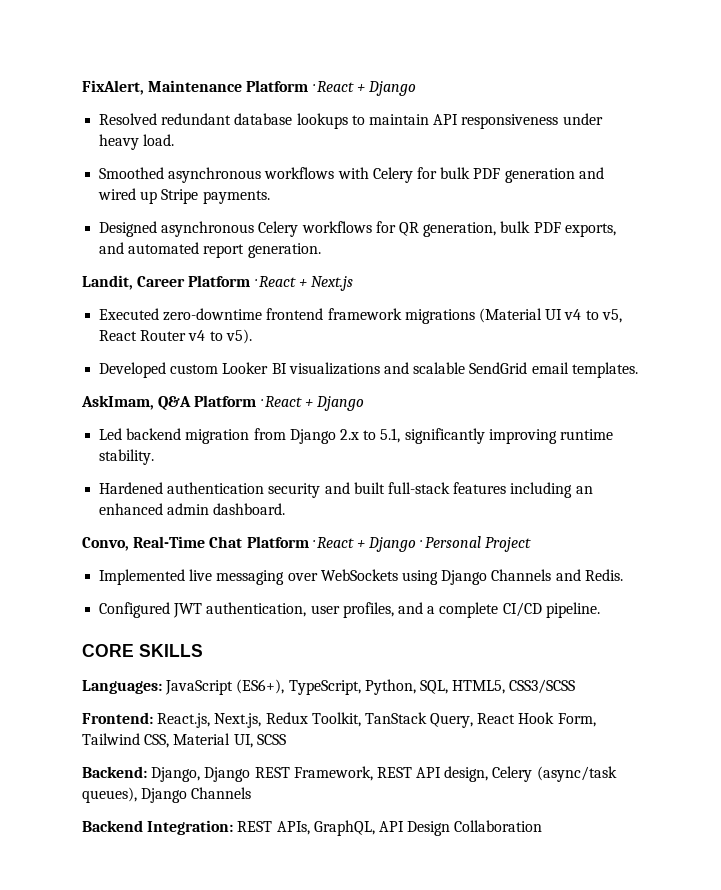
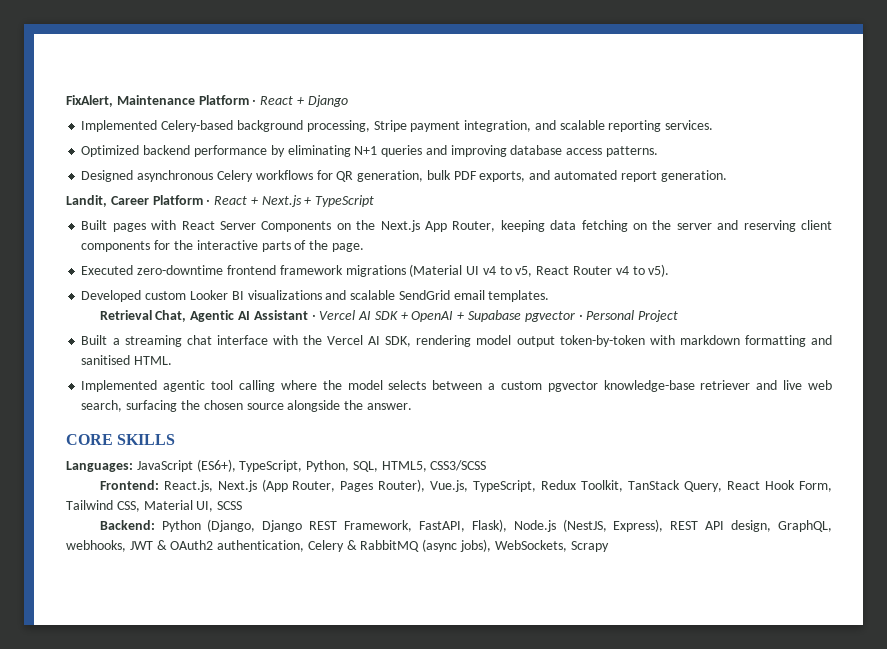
[99,113,603,129] [99,134,175,150] [99,167,604,183] [98,188,270,204] Resolved redundant database lookups to maintain API responsiveness under heavy load. // Smoothed asynchronous workflows with Celery for bulk PDF generation and wired up Stripe payments. -> [81,120,714,132] [81,145,658,157] Implemented Celery-based background processing, Stripe payment integration, and scalable reporting services. // Optimized backend performance by eliminating N+1 queries and improving database access patterns.
(354, 283) none -> [304,195,375,207] [81,220,832,232] [81,240,364,252] + TypeScript // Built pages with React Server Components on the Next.js App Router, keeping data fetching on the server and reserving client components for the interactive parts of the page.
[81,395,365,411] [99,428,613,444] [99,449,155,465] [99,482,593,498] [99,503,286,515] [82,536,531,552] [99,569,623,585] [99,602,600,618] AskImam, Q&A Platform · React + Django // Led backend migration from Django 2.x to 5.1, significantly improving runtime stability. // Hardened authentication security and built full-stack features including an enhanced admin dashboard. // Convo, Real-Time Chat Platform · React + Django · Personal Project // Implemented live messaging over WebSockets using Django Channels and Redis. // Configured JWT authentication, user profiles, and a complete CI/CD pipeline. -> [99,310,679,322] [81,335,833,347] [81,355,173,365] [81,380,833,392] [81,400,412,412] Retrieval Chat, Agentic AI Assistant · Vercel AI SDK + OpenAI + Supabase pgvector · Personal Project // Built a streaming chat interface with the Vercel AI SDK, rendering model output token-by-token with markdown formatting and sanitised HTML. // Implemented agentic tool calling where the model selects between a custom pgvector knowledge-base retriever and live web search, surfacing the chosen source alongside the answer.
[214,713,262,728] Next.js, -> [217,479,537,492] Next.js (App Router, Pages Router), Vue.js, TypeScript,
[151,767,201,782] Django, -> [161,519,256,532] Python (Django,
[376,766,617,782] [82,787,252,803] [82,820,543,836] REST API design, Celery (async/task queues), Django Channels // Backend Integration: REST APIs, GraphQL, API Design Collaboration -> [418,519,832,532] [66,539,609,552] FastAPI, Flask), Node.js (NestJS, Express), REST API design, GraphQL, webhooks, JWT & OAuth2 authentication, Celery & RabbitMQ (async jobs), WebSockets, Scrapy

